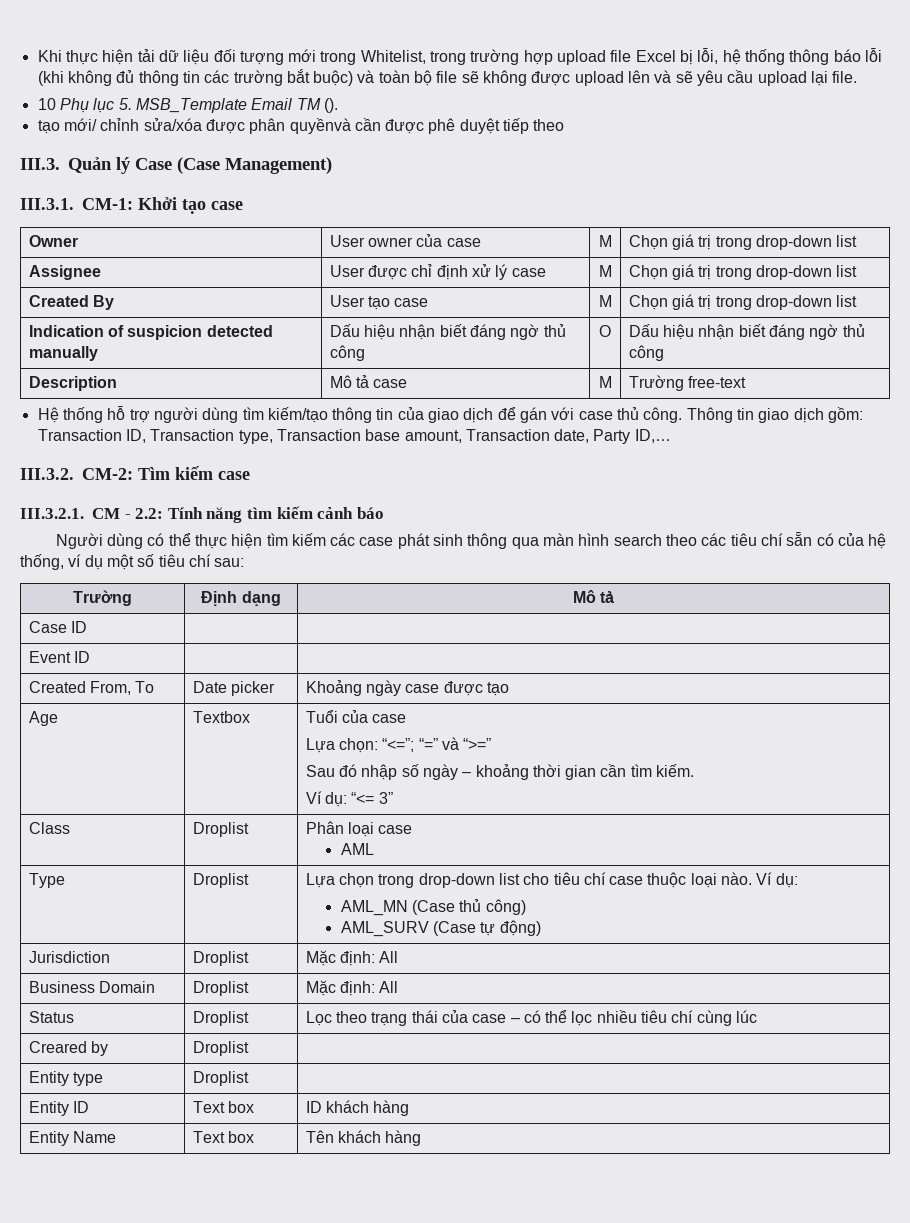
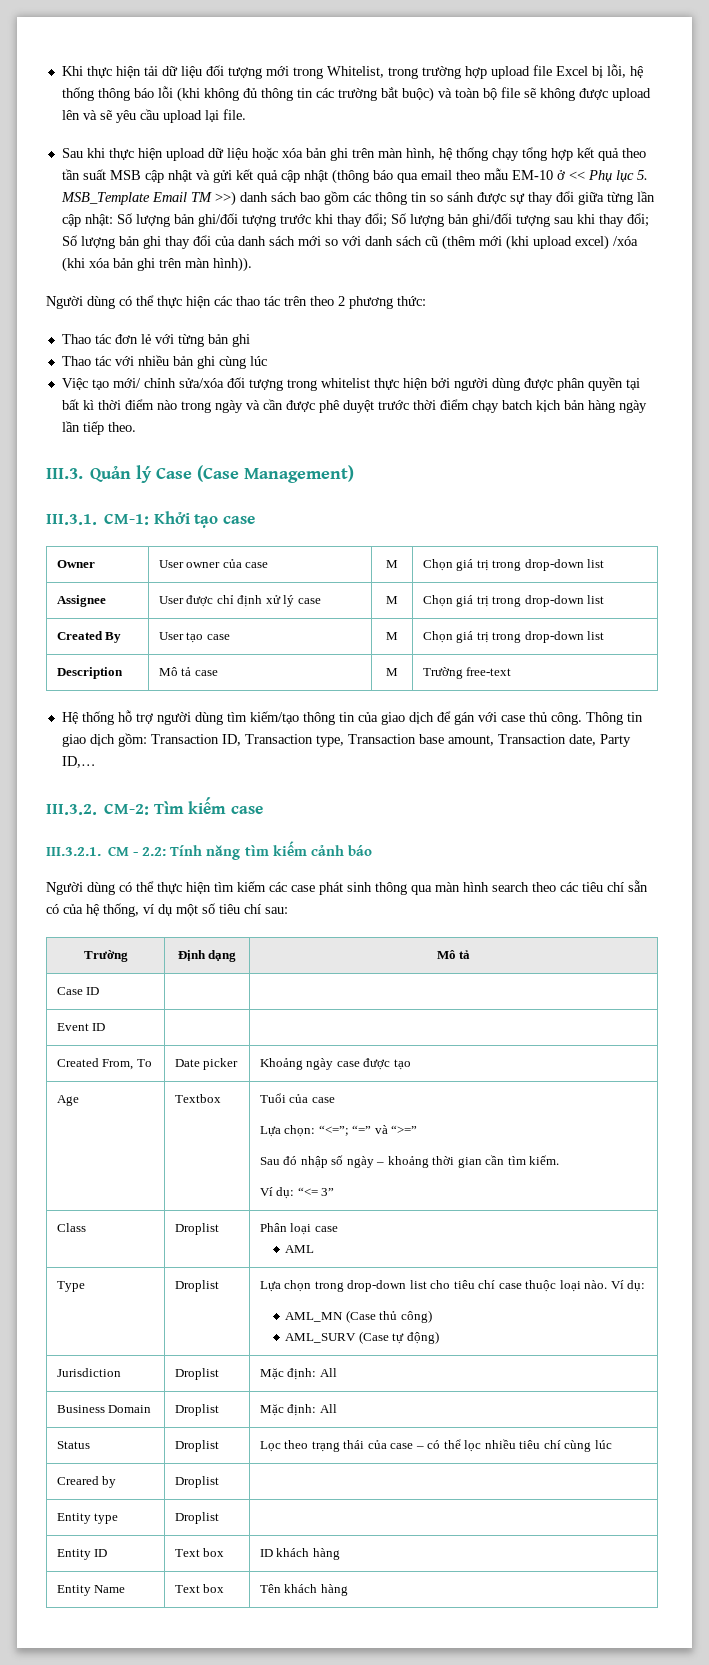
[37,98,56,110] 10 -> [61,147,646,161] [61,168,585,184] Sau khi thực hiện upload dữ liệu hoặc xóa bản ghi trên màn hình, hệ thống chạy tổng hợp kết quả theo tần suất MSB cập nhật và gửi kết quả cập nhật (thông báo qua email theo mẫu EM-10 ở <<
[323,98,338,113] [37,118,565,134] (). // tạo mới/ chỉnh sửa/xóa được phân quyềnvà cần được phê duyệt tiếp theo -> [214,191,655,206] [61,213,649,227] [61,235,638,250] [61,257,252,272] [46,295,426,309] [61,334,250,347] [61,355,267,369] [61,377,640,391] [61,399,647,413] [61,421,136,435] >>) danh sách bao gồm các thông tin so sánh được sự thay đổi giữa từng lần cập nhật: Số lượng bản ghi/đối tượng trước khi thay đổi; Số lượng bản ghi/đối tượng sau khi thay đổi; Số lượng bản ghi thay đổi của danh sách mới so với danh sách cũ (thêm mới (khi upload excel) /xóa (khi xóa bản ghi trên màn hình)). // Người dùng có thể thực hiện các thao tác trên theo 2 phương thức: // Thao tác đơn lẻ với từng bản ghi // Thao tác với nhiều bản ghi cùng lúc // Việc tạo mới/ chỉnh sửa/xóa đối tượng trong whitelist thực hiện bởi người dùng được phân quyền tại bất kì thời điểm nào trong ngày và cần được phê duyệt trước thời điểm chạy batch kịch bản hàng ngày lần tiếp theo.
[28,325,273,340] [28,346,98,361] [329,324,566,340] [329,345,365,361] [599,325,611,337] [628,324,865,340] [628,345,664,361] // Indication of suspicion detected manually | Dấu hiệu nhận biết đáng ngờ thủ công | O | Dấu hiệu nhận biết đáng ngờ thủ công -> (605, 635) none

